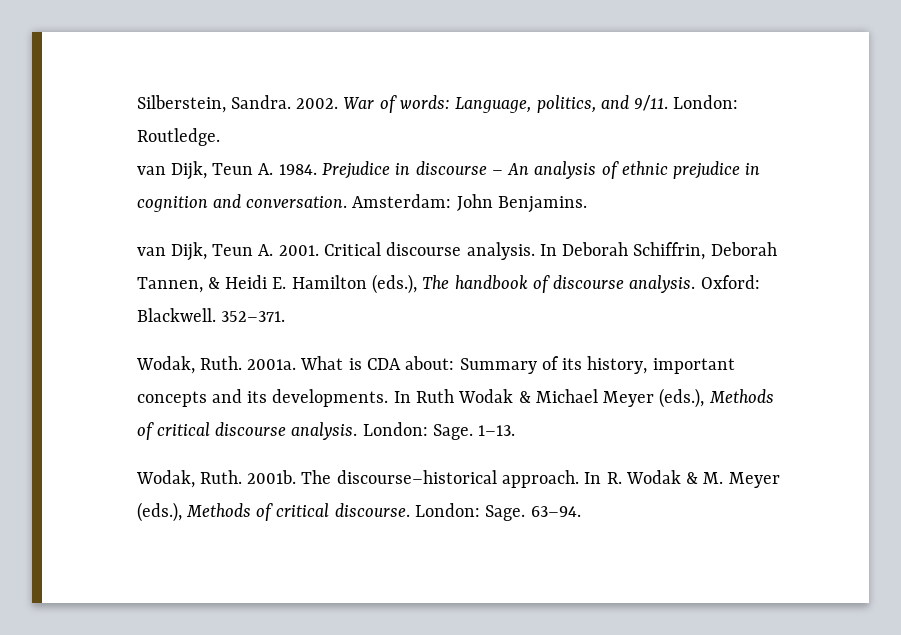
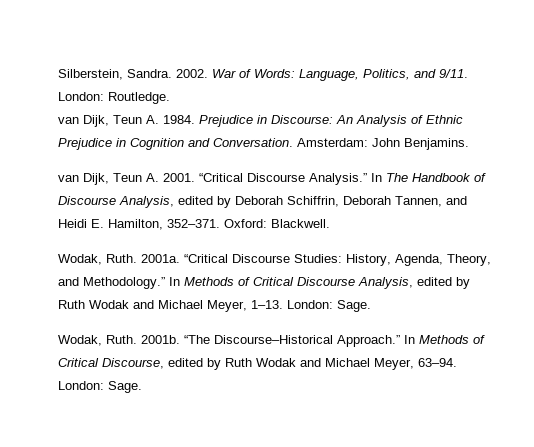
[400,95,596,113] words: Language, politics, -> [253,69,410,81] Words: Language, Politics,
[415,161,761,179] [136,194,348,212] discourse – An analysis of ethnic prejudice in cognition and conversation. -> [270,115,463,127] [57,138,293,150] Discourse: An Analysis of Ethnic Prejudice in Cognition and Conversation.
[324,242,557,260] Critical discourse analysis. In -> [198,173,486,185] [57,196,231,208] “Critical Discourse Analysis.” In The Handbook of Discourse Analysis, edited by
[207,277,220,289] & -> [445,196,467,205] and
[291,274,696,294] Hamilton (eds.), The handbook of discourse analysis. -> [107,219,220,230] Hamilton, 352–371.
[220,311,285,322] 352–371. -> (330, 223) none
[300,356,735,374] [136,388,774,408] [136,422,516,440] What is CDA about: Summary of its history, important concepts and its developments. In Ruth Wodak & Michael Meyer (eds.), Methods of critical discourse analysis. London: Sage. 1–13. -> [183,254,491,266] [57,277,470,289] [57,300,371,312] “Critical Discourse Studies: History, Agenda, Theory, and Methodology.” In Methods of Critical Discourse Analysis, edited by Ruth Wodak and Michael Meyer, 1–13. London: Sage.
[301,470,780,488] [136,502,581,522] The discourse–historical approach. In R. Wodak & M. Meyer (eds.), Methods of critical discourse. London: Sage. 63–94. -> [183,335,485,347] [57,358,457,370] [57,381,142,393] “The Discourse–Historical Approach.” In Methods of Critical Discourse, edited by Ruth Wodak and Michael Meyer, 63–94. London: Sage.

